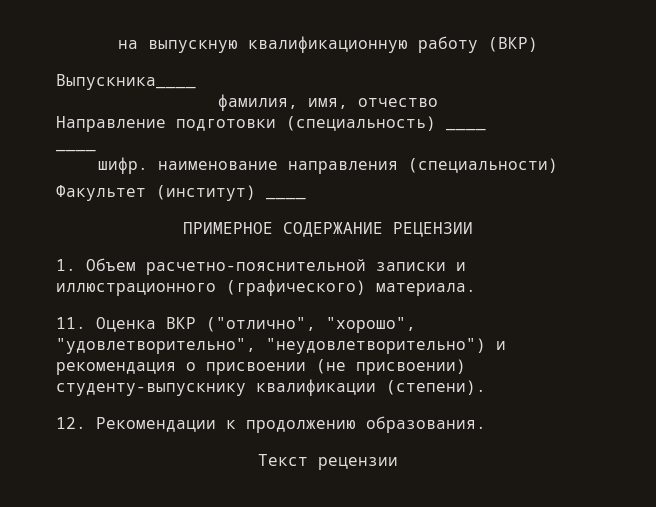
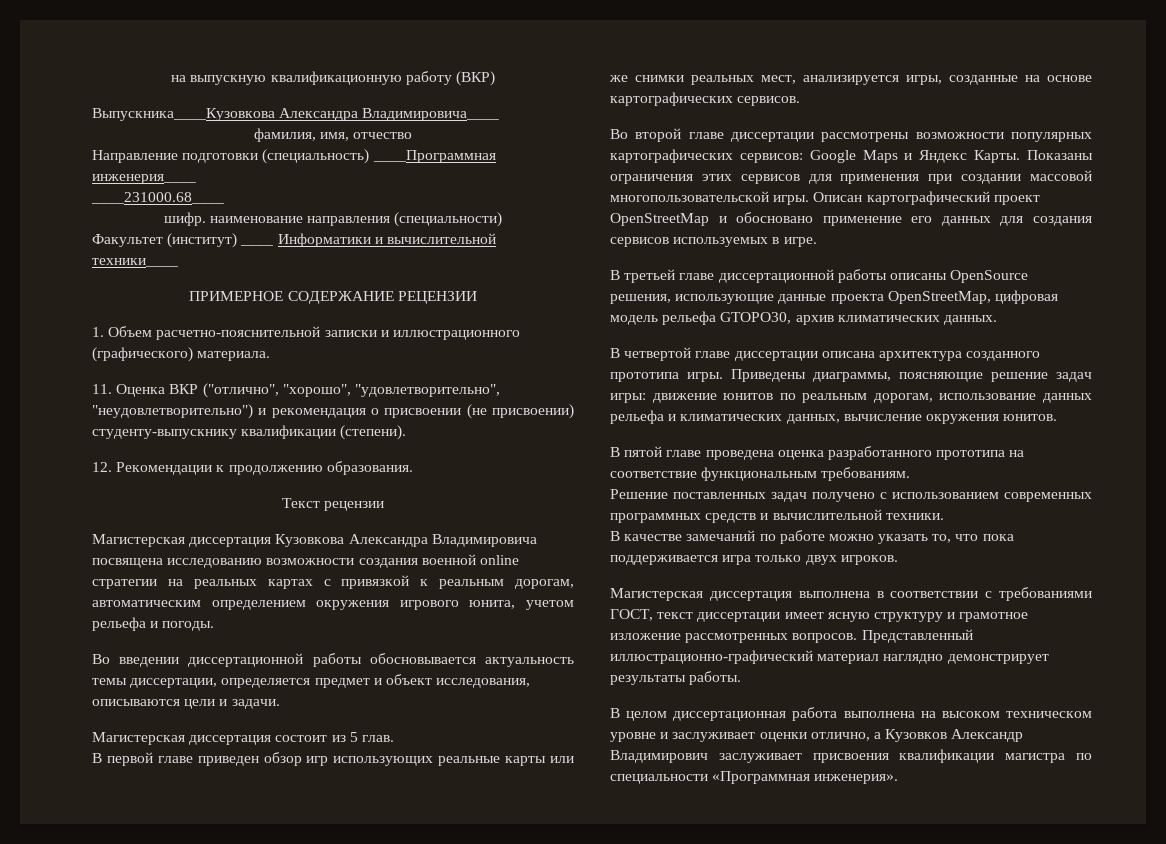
[56,74,196,90] Выпускника____ -> [92,108,500,121] Выпускника____Кузовкова Александра Владимировича____
[446,128,486,131] [56,149,96,152] ____ // ____ -> [372,150,496,163] [92,174,196,184] [91,192,224,204] ____Программная инженерия____ // ____231000.68____
(306, 198) none -> [277,233,496,247] [92,258,178,267] Информатики и вычислительной техники____
(398, 463) none -> [92,534,537,547] [92,554,519,568] [92,575,574,589] [92,600,574,610] [92,617,215,631] [92,653,574,667] [92,674,531,688] [92,699,280,709] [92,732,394,745] [92,752,574,766] [609,75,1092,85] [610,92,801,106] [610,128,1092,142] [610,149,1093,163] [610,170,1092,184] [610,191,1040,205] [610,212,1092,226] [610,237,817,247] [610,269,1029,283] [610,290,1058,304] [610,311,997,325] [610,347,1041,361] [610,369,1092,382] [610,393,1092,403] [610,410,1058,424] [610,446,1025,460] [610,467,911,481] [610,489,1092,502] [610,509,944,523] [610,530,1014,544] [610,555,898,565] [610,587,1092,601] [610,609,1029,622] [610,629,973,643] [610,650,1049,664] [610,671,742,685] [610,707,1092,721] [610,729,1024,742] [610,749,1092,763] [610,771,899,784] // Магистерская диссертация Кузовкова Александра Владимировича посвящена исследованию возможности создания военной online стратегии на реальных картах с привязкой к реальным дорогам, автоматическим определением окружения игрового юнита, учетом рельефа и погоды. // Во введении диссертационной работы обосновывается актуальность темы диссертации, определяется предмет и объект исследования, описываются цели и задачи. // Магистерская диссертация состоит из 5 глав. // В первой главе приведен обзор игр использующих реальные карты или же снимки реальных мест, анализируется игры, созданные на основе картографических сервисов. // Во второй главе диссертации рассмотрены возможности популярных картографических сервисов: Google Maps и Яндекс Карты. Показаны ограничения этих сервисов для применения при создании массовой многопользовательской игры. Описан картографический проект OpenStreetMap и обосновано применение его данных для создания сервисов используемых в игре. // В третьей главе диссертационной работы описаны OpenSource решения, использующие данные проекта OpenStreetMap, цифровая модель рельефа GTOPO30, архив климатических данных. // В четвертой главе диссертации описана архитектура созданного прототипа игры. Приведены диаграммы, поясняющие решение задач игры: движение юнитов по реальным дорогам, использование данных рельефа и климатических данных, вычисление окружения юнитов. // В пятой главе проведена оценка разработанного прототипа на соответствие функциональным требованиям. // Решение поставленных задач получено с использованием современных программных средств и вычислительной техники. // В качестве замечаний по работе можно указать то, что пока поддерживается игра только двух игроков. // Магистерская диссертация выполнена в соответствии с требованиями ГОСТ, текст диссертации имеет ясную структуру и грамотное изложение рассмотренных вопросов. Представленный иллюстрационно-графический материал наглядно демонстрирует результаты работы. // В целом диссертационная работа выполнена на высоком техническом уровне и заслуживает оценки отлично, а Кузовков Александр Владимирович заслуживает присвоения квалификации магистра по специальности «Программная инженерия».

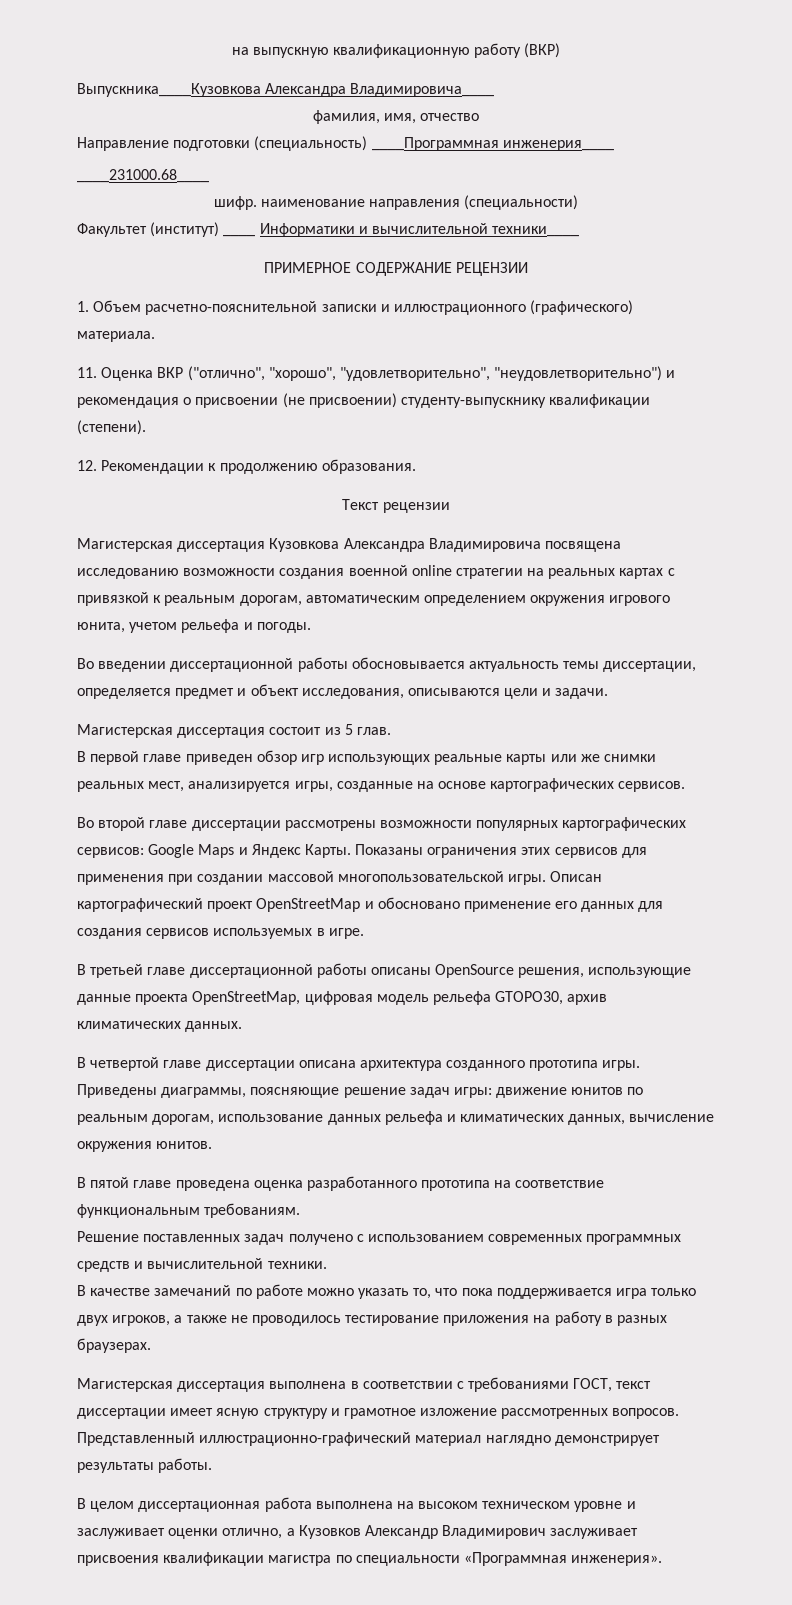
[840,555,898,565] игроков. -> [112,1311,668,1326] [77,1338,151,1353] игроков, а также не проводилось тестирование приложения на работу в разных браузерах.

